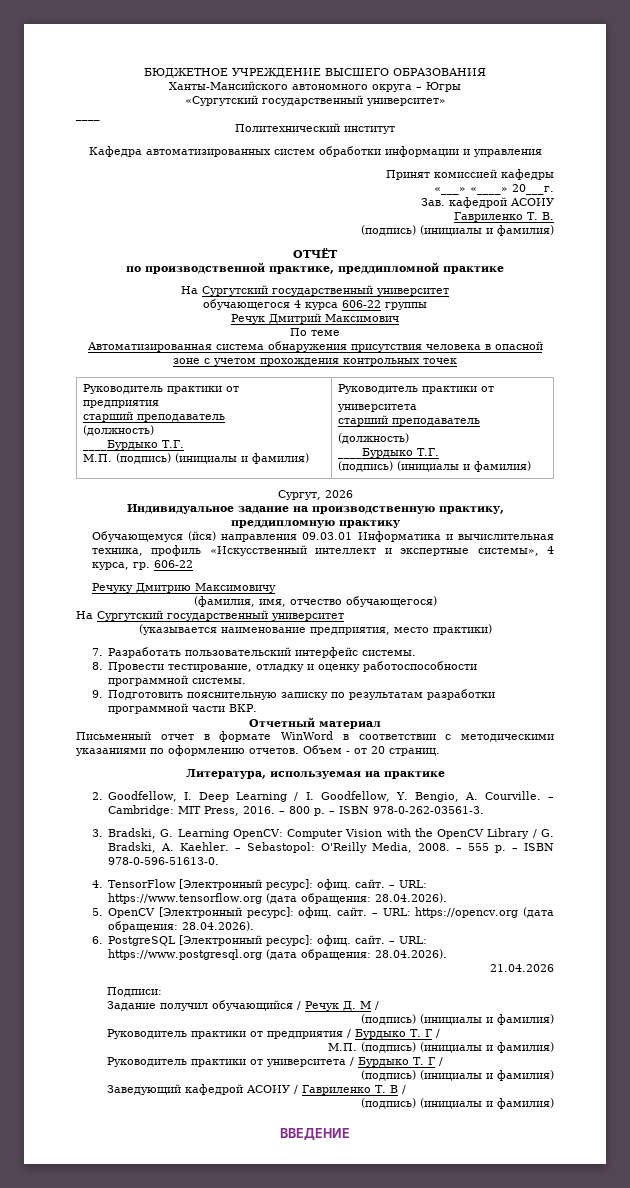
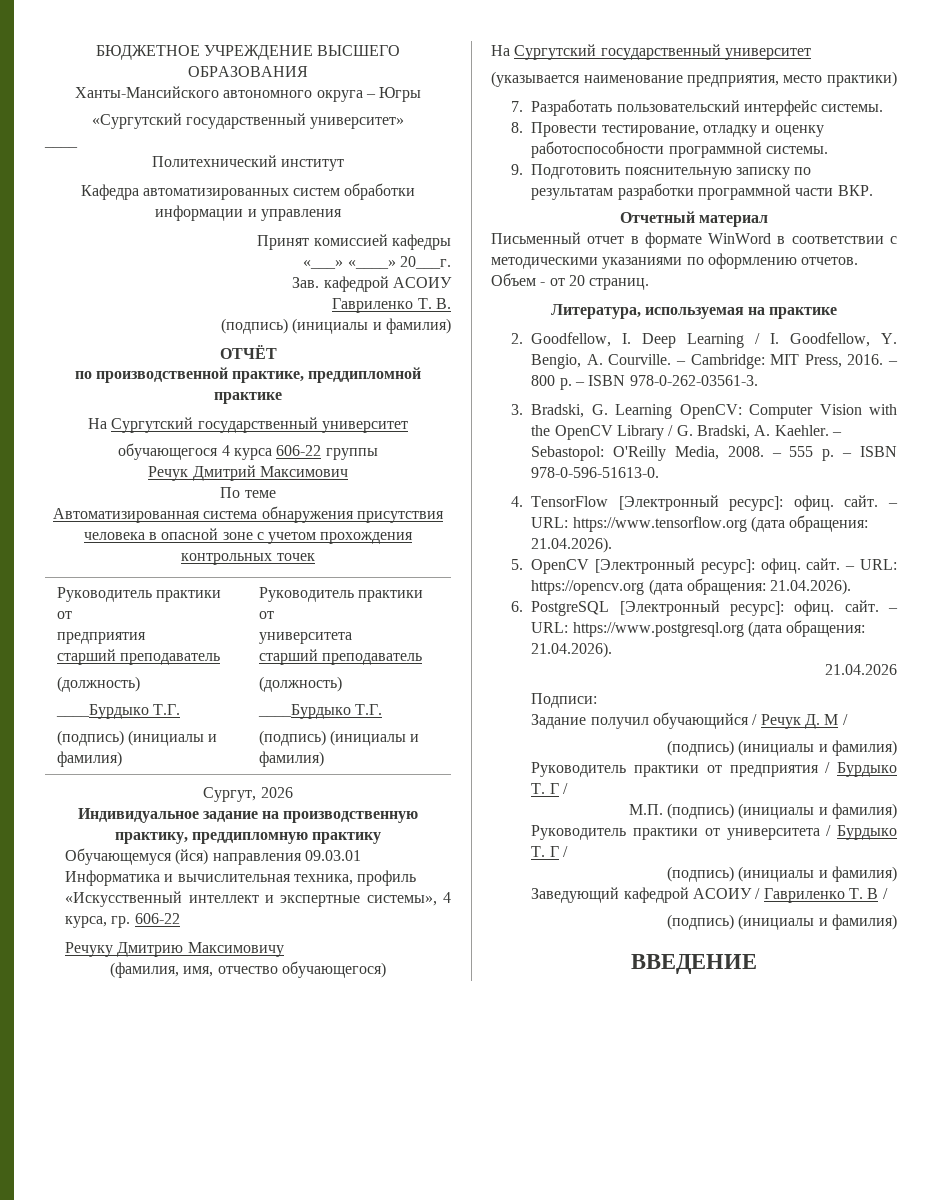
[82,454,112,462] М.П. -> (181, 709) none
[375,893,448,903] 28.04.2026). -> [531,537,613,553] 21.04.2026).
[182,921,255,931] 28.04.2026). -> [770,579,852,595] 21.04.2026).
[375,949,448,959] 28.04.2026). -> [531,642,613,658] 21.04.2026).

